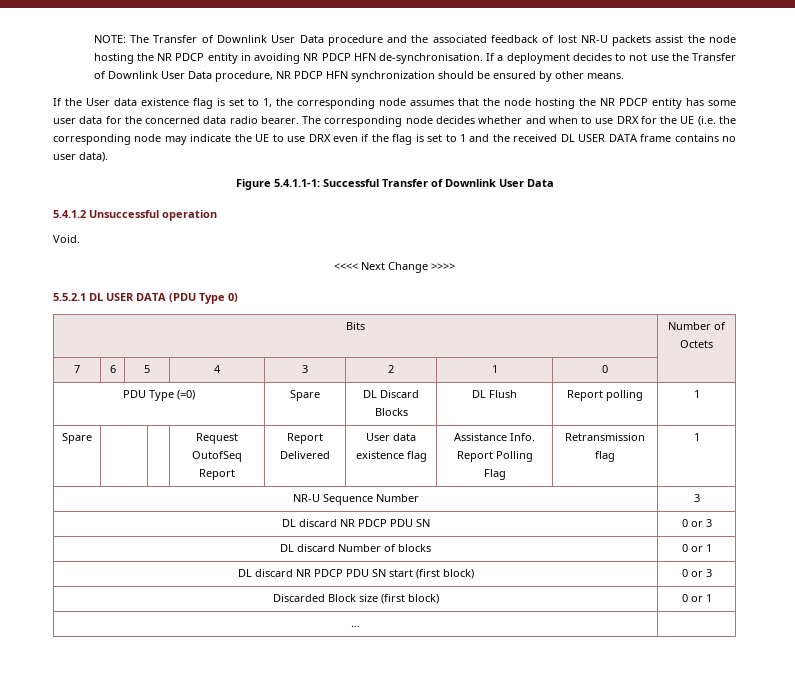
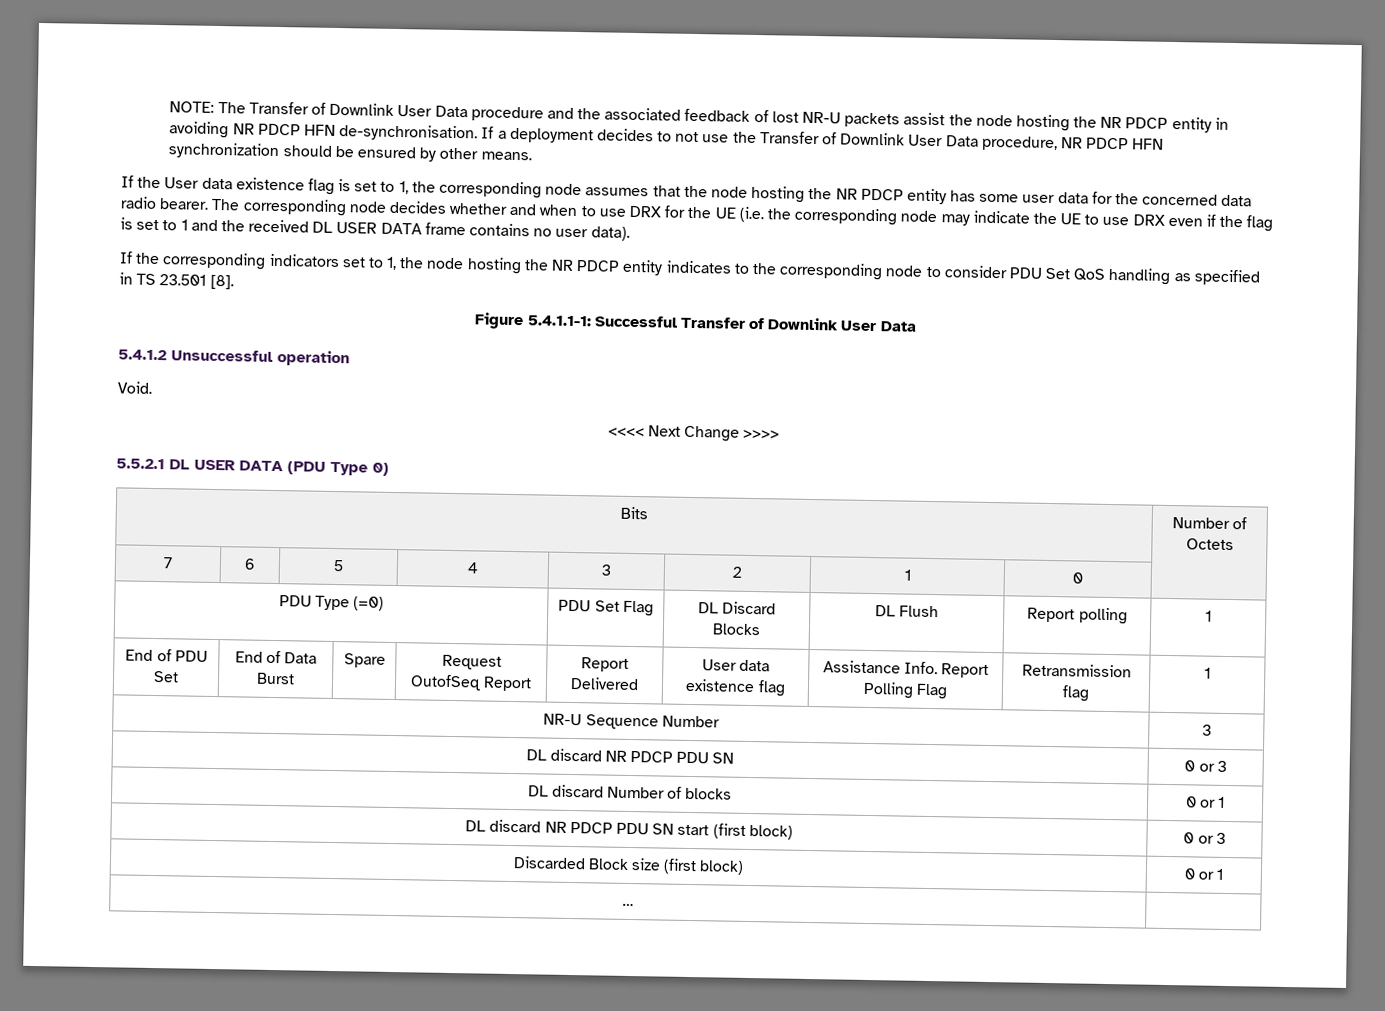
(108, 157) none -> [119,251,1261,286] [119,272,234,290] // If the corresponding indicators set to 1, the node hosting the NR PDCP entity indicates to the corresponding node to consider PDU Set QoS handling as specified in TS 23.501 [8].
[290,390,320,401] Spare -> [558,599,654,617] PDU Set Flag
[62,433,92,444] Spare | | | -> [125,649,208,662] [153,671,179,683] [234,650,318,664] [256,672,295,685] [343,653,386,668] End of PDU Set | End of Data Burst | Spare |

